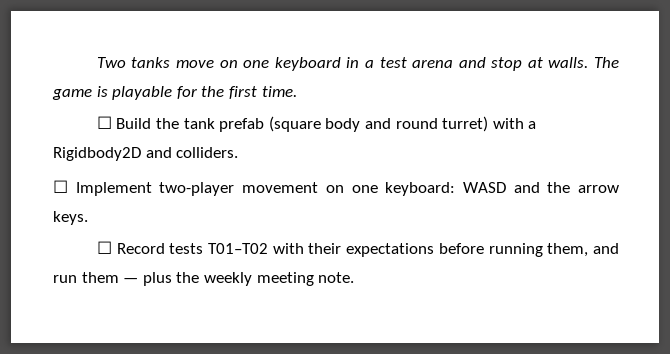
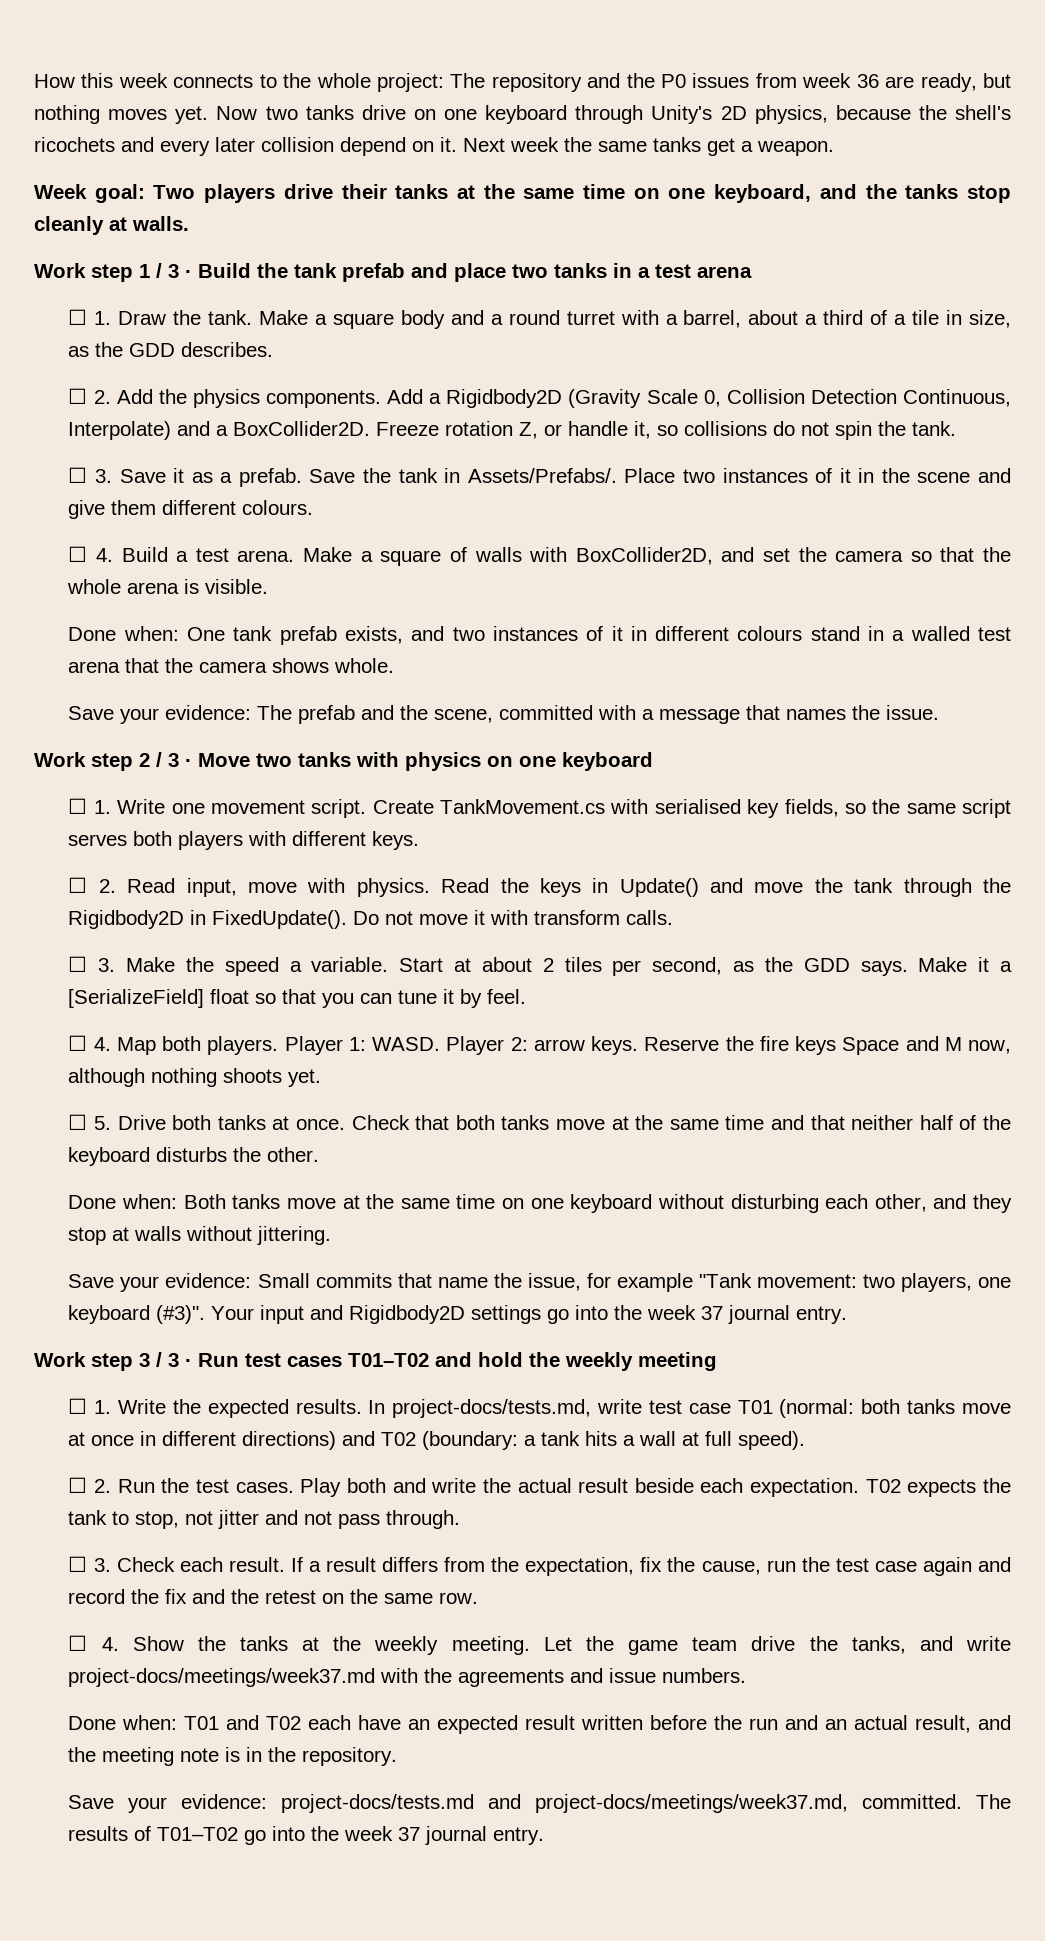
[96,57,619,71] [52,86,297,100] [96,116,537,132] [53,147,239,161] [53,180,619,196] [53,211,88,225] [96,241,619,257] [53,272,355,286] Two tanks move on one keyboard in a test arena and stop at walls. The game is playable for the first time. // ☐ Build the tank prefab (square body and round turret) with a Rigidbody2D and colliders. // ☐ Implement two-player movement on one keyboard: WASD and the arrow keys. // ☐ Record tests T01–T02 with their expectations before running them, and run them — plus the weekly meeting note. -> [34,73,1012,92] [34,105,1011,124] [34,137,834,156] [34,184,1012,203] [34,216,189,235] [34,263,752,282] [68,309,1011,329] [68,342,274,357] [68,388,1012,408] [68,421,957,440] [68,467,1012,487] [68,500,314,519] [68,546,1011,566] [67,579,269,594] [68,626,1012,645] [68,658,395,673] [68,705,940,724] [34,752,653,771] [68,798,1011,818] [68,831,420,850] [68,877,1011,897] [68,910,674,929] [68,956,1013,976] [68,989,527,1008] [68,1035,1011,1055] [68,1068,322,1087] [68,1114,1011,1130] [68,1147,320,1166] [68,1194,1012,1213] [68,1226,332,1245] [68,1273,1011,1292] [68,1305,848,1324] [34,1352,717,1371] [68,1398,1012,1418] [68,1431,806,1450] [68,1477,1012,1497] [68,1510,461,1529] [68,1556,1012,1576] [68,1589,479,1604] [68,1635,1011,1655] [68,1668,747,1687] [68,1715,1011,1734] [68,1747,398,1766] [68,1794,1011,1813] [68,1826,545,1845] How this week connects to the whole project: The repository and the P0 issues from week 36 are ready, but nothing moves yet. Now two tanks drive on one keyboard through Unity's 2D physics, because the shell's ricochets and every later collision depend on it. Next week the same tanks get a weapon. // Week goal: Two players drive their tanks at the same time on one keyboard, and the tanks stop cleanly at walls. // Work step 1 / 3 · Build the tank prefab and place two tanks in a test arena // ☐ 1. Draw the tank. Make a square body and a round turret with a barrel, about a third of a tile in size, as the GDD describes. // ☐ 2. Add the physics components. Add a Rigidbody2D (Gravity Scale 0, Collision Detection Continuous, Interpolate) and a BoxCollider2D. Freeze rotation Z, or handle it, so collisions do not spin the tank. // ☐ 3. Save it as a prefab. Save the tank in Assets/Prefabs/. Place two instances of it in the scene and give them different colours. // ☐ 4. Build a test arena. Make a square of walls with BoxCollider2D, and set the camera so that the whole arena is visible. // Done when: One tank prefab exists, and two instances of it in different colours stand in a walled test arena that the camera shows whole. // Save your evidence: The prefab and the scene, committed with a message that names the issue. // Work step 2 / 3 · Move two tanks with physics on one keyboard // ☐ 1. Write one movement script. Create TankMovement.cs with serialised key fields, so the same script serves both players with different keys. // ☐ 2. Read input, move with physics. Read the keys in Update() and move the tank through the Rigidbody2D in FixedUpdate(). Do not move it with transform calls. // ☐ 3. Make the speed a variable. Start at about 2 tiles per second, as the GDD says. Make it a [SerializeField] float so that you can tune it by feel. // ☐ 4. Map both players. Player 1: WASD. Player 2: arrow keys. Reserve the fire keys Space and M now, although nothing shoots yet. // ☐ 5. Drive both tanks at once. Check that both tanks move at the same time and that neither half of the keyboard disturbs the other. // Done when: Both tanks move at the same time on one keyboard without disturbing each other, and they stop at walls without jittering. // Save your evidence: Small commits that name the issue, for example "Tank movement: two players, one keyboard (#3)". Your input and Rigidbody2D settings go into the week 37 journal entry. // Work step 3 / 3 · Run test cases T01–T02 and hold the weekly meeting // ☐ 1. Write the expected results. In project-docs/tests.md, write test case T01 (normal: both tanks move at once in different directions) and T02 (boundary: a tank hits a wall at full speed). // ☐ 2. Run the test cases. Play both and write the actual result beside each expectation. T02 expects the tank to stop, not jitter and not pass through. // ☐ 3. Check each result. If a result differs from the expectation, fix the cause, run the test case again and record the fix and the retest on the same row. // ☐ 4. Show the tanks at the weekly meeting. Let the game team drive the tanks, and write project-docs/meetings/week37.md with the agreements and issue numbers. // Done when: T01 and T02 each have an expected result written before the run and an actual result, and the meeting note is in the repository. // Save your evidence: project-docs/tests.md and project-docs/meetings/week37.md, committed. The results of T01–T02 go into the week 37 journal entry.

